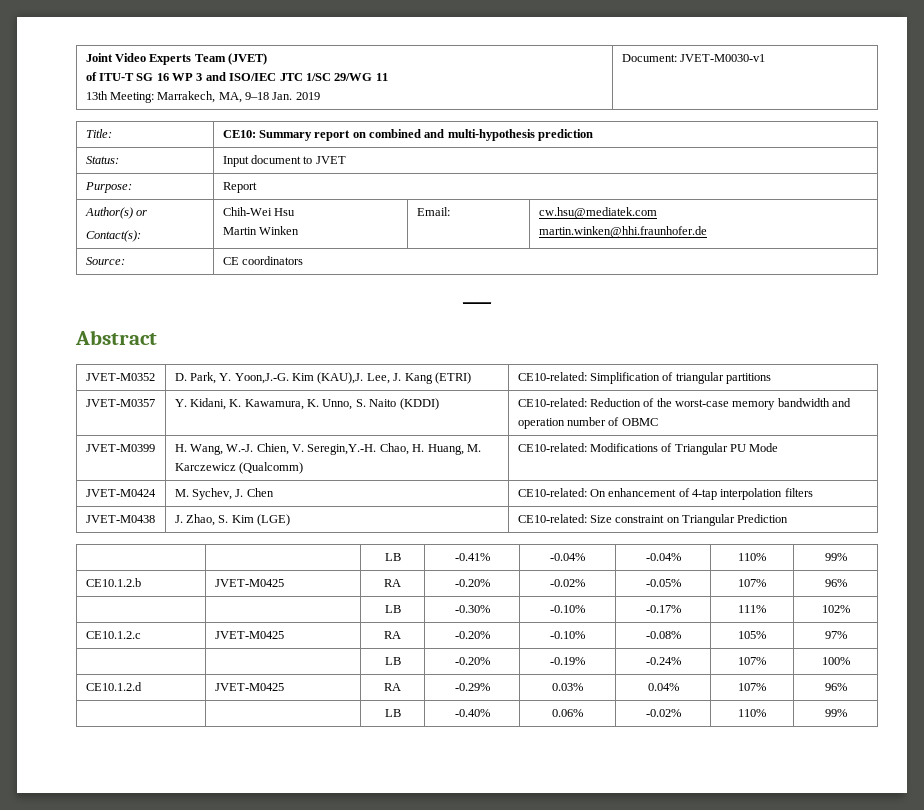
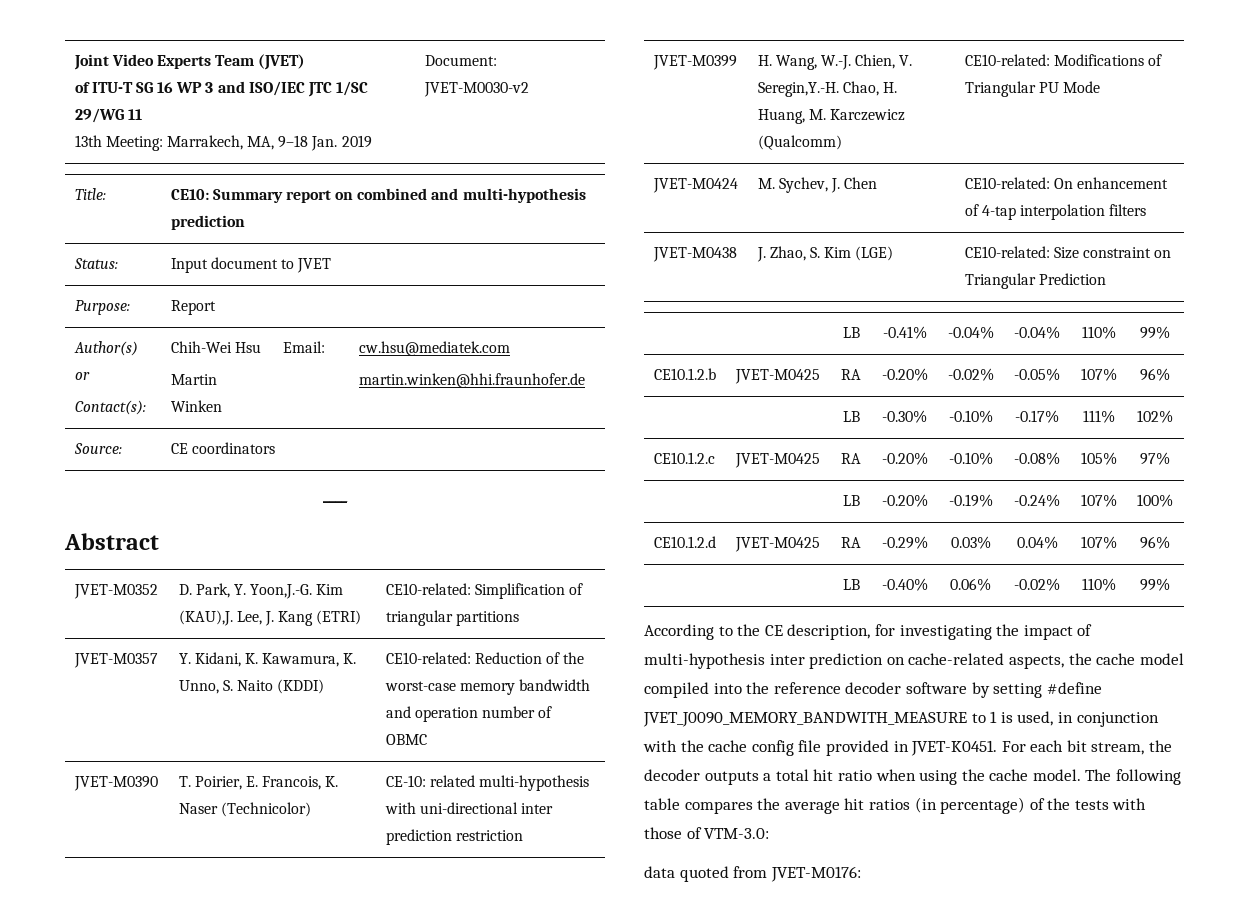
[679,54,765,62] JVET-M0030-v1 -> [423,82,529,97] JVET-M0030-v2
(658, 422) none -> [73,776,158,791] [178,776,339,790] [178,802,311,817] [385,775,589,791] [384,802,553,814] [385,829,523,845] // JVET-M0390 | T. Poirier, E. Francois, K. Naser (Technicolor) | CE-10: related multi-hypothesis with uni-directional inter prediction restriction
(847, 713) none -> [644,624,1093,640] [644,653,1184,669] [644,682,1102,698] [643,711,1159,727] [643,740,1173,756] [644,769,1182,785] [644,797,1147,814] [644,827,770,839] [644,866,861,882] // According to the CE description, for investigating the impact of multi-hypothesis inter prediction on cache-related aspects, the cache model compiled into the reference decoder software by setting #define JVET_J0090_MEMORY_BANDWITH_MEASURE to 1 is used, in conjunction with the cache config file provided in JVET-K0451. For each bit stream, the decoder outputs a total hit ratio when using the cache model. The following table compares the average hit ratios (in percentage) of the tests with those of VTM-3.0: // data quoted from JVET-M0176:

